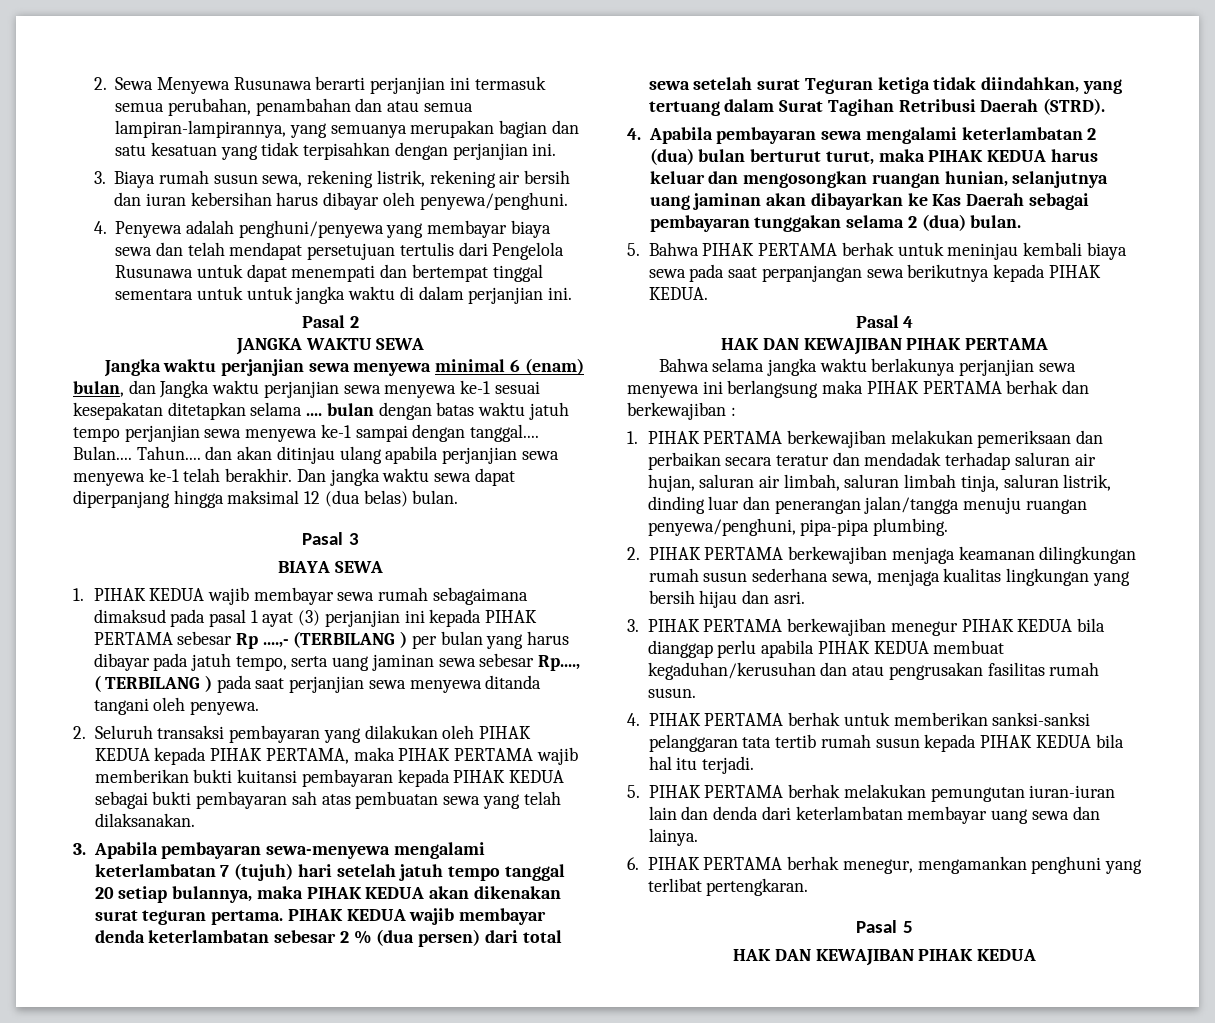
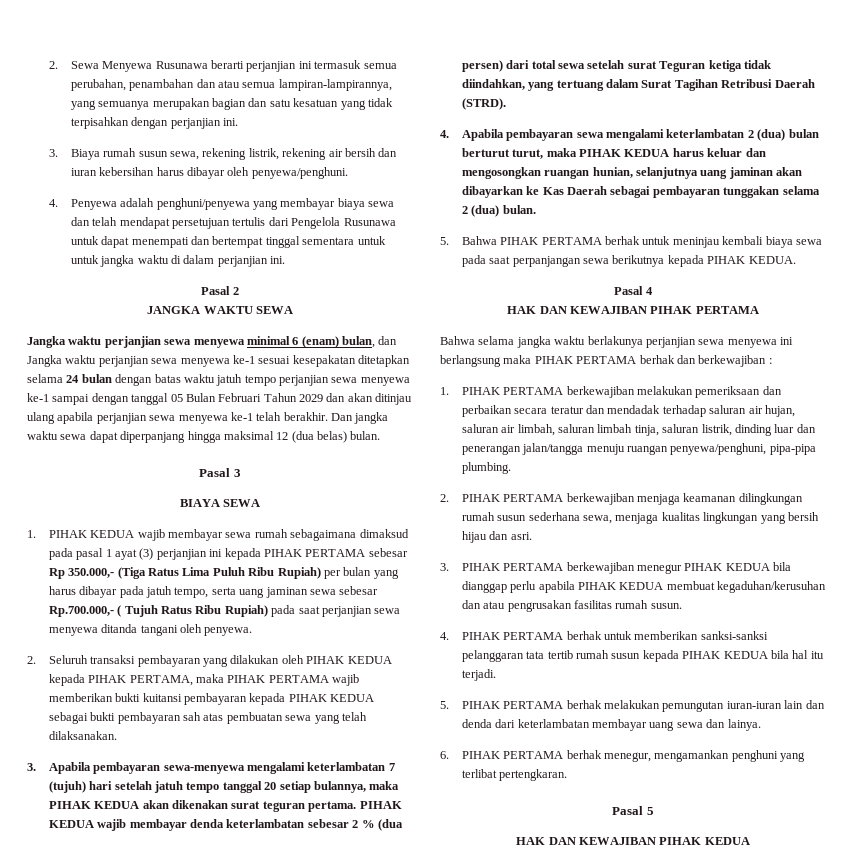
[306,413,323,416] .... -> [66,375,80,383] 24
[470,424,540,442] [73,446,201,460] tanggal.... Bulan.... Tahun.... -> [131,393,323,405] tanggal 05 Bulan Februari Tahun 2029
[262,631,408,648] ....,- (TERBILANG ) -> [68,567,321,579] 350.000,- (Tiga Ratus Lima Puluh Ribu Rupiah)
[538,655,581,671] [93,675,212,692] Rp...., ( TERBILANG ) -> [48,605,268,617] Rp.700.000,- ( Tujuh Ratus Ribu Rupiah)

